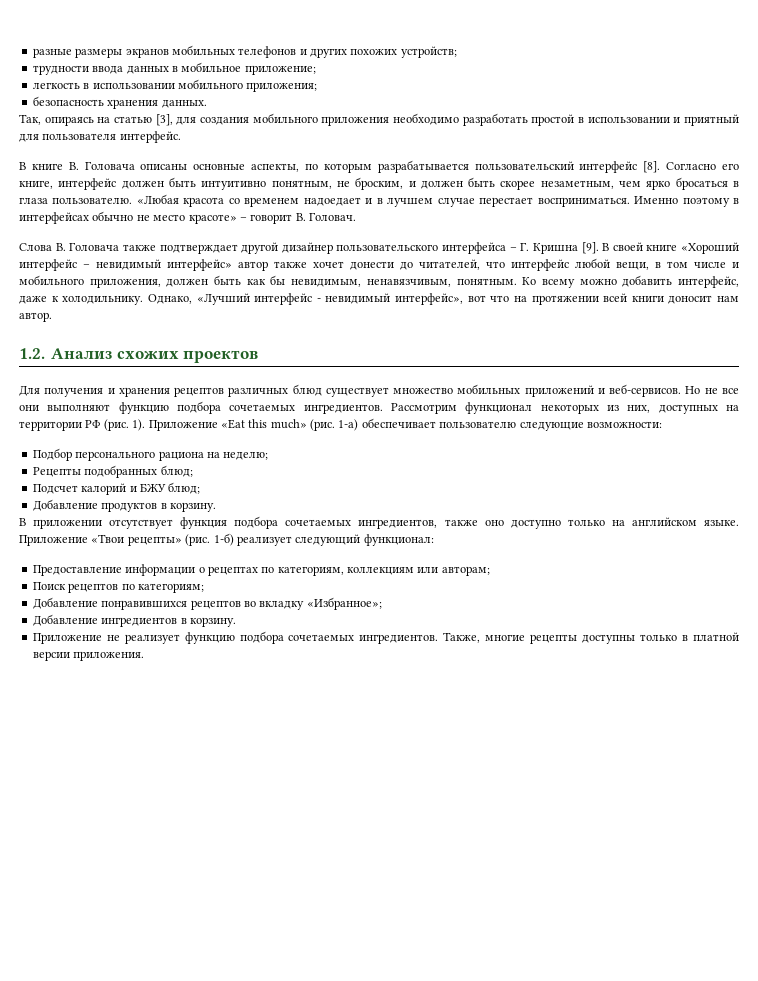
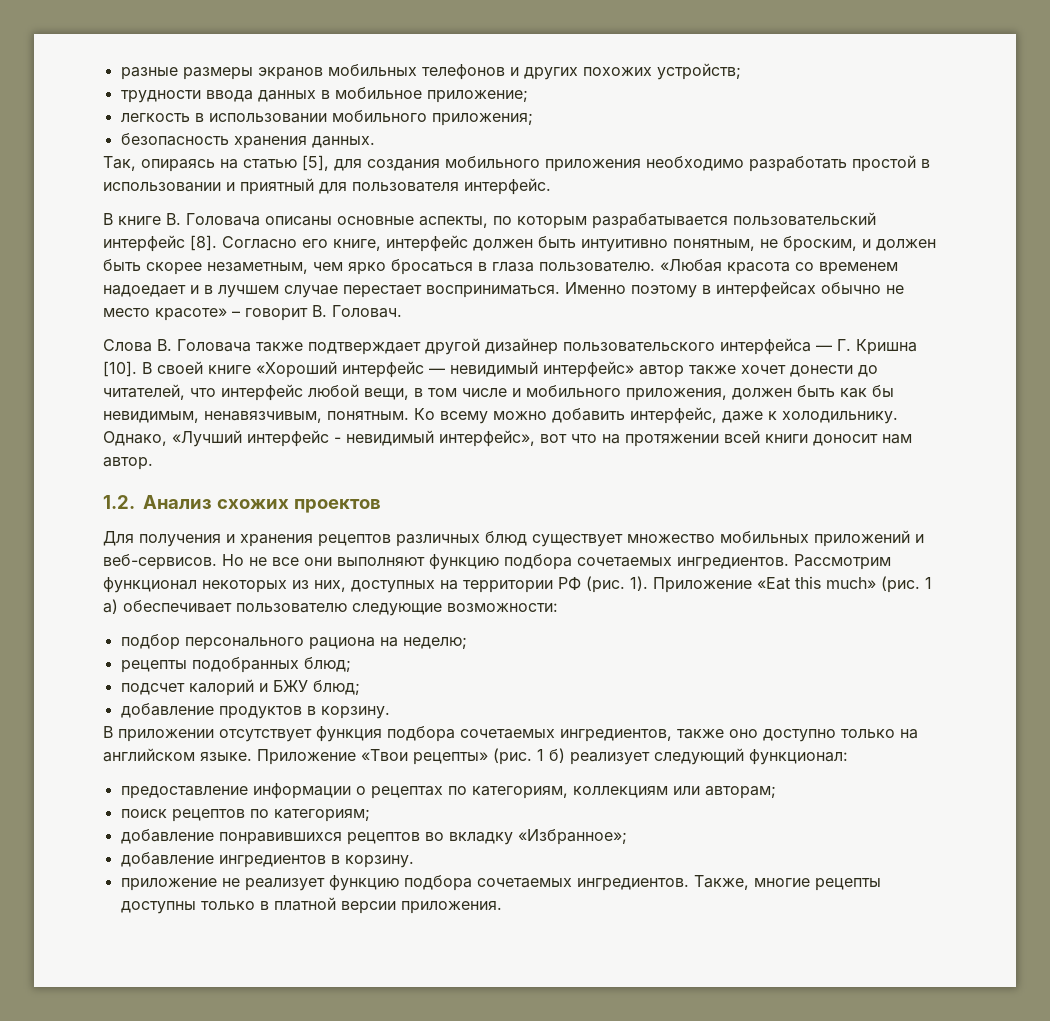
[155,114,173,126] [3], -> [302,155,329,171] [5],
[509,247,517,251] – -> [816,345,832,351] —
[581,242,599,254] [9]. -> [103,361,137,377] [10].
[83,264,90,268] – -> [429,368,445,374] —
[338,419,359,431] 1-а) -> [925,577,932,589] [103,599,118,614] 1 а)
[32,448,72,461] Подбор -> [120,634,180,650] подбор
[32,467,81,477] Рецепты -> [120,660,187,673] рецепты
[32,484,78,494] Подсчет -> [120,683,185,695] подсчет
[32,499,98,511] Добавление -> [120,703,214,718] добавление
[213,533,234,546] 1-б) -> [537,748,565,763] 1 б)
[32,565,122,576] Предоставление -> [120,786,248,799] предоставление
[32,582,66,590] Поиск -> [120,809,167,818] поиск
[32,597,98,609] Добавление -> [120,829,214,844] добавление
[32,614,98,626] Добавление -> [120,852,214,867] добавление
[32,633,102,644] Приложение -> [120,878,217,891] приложение

